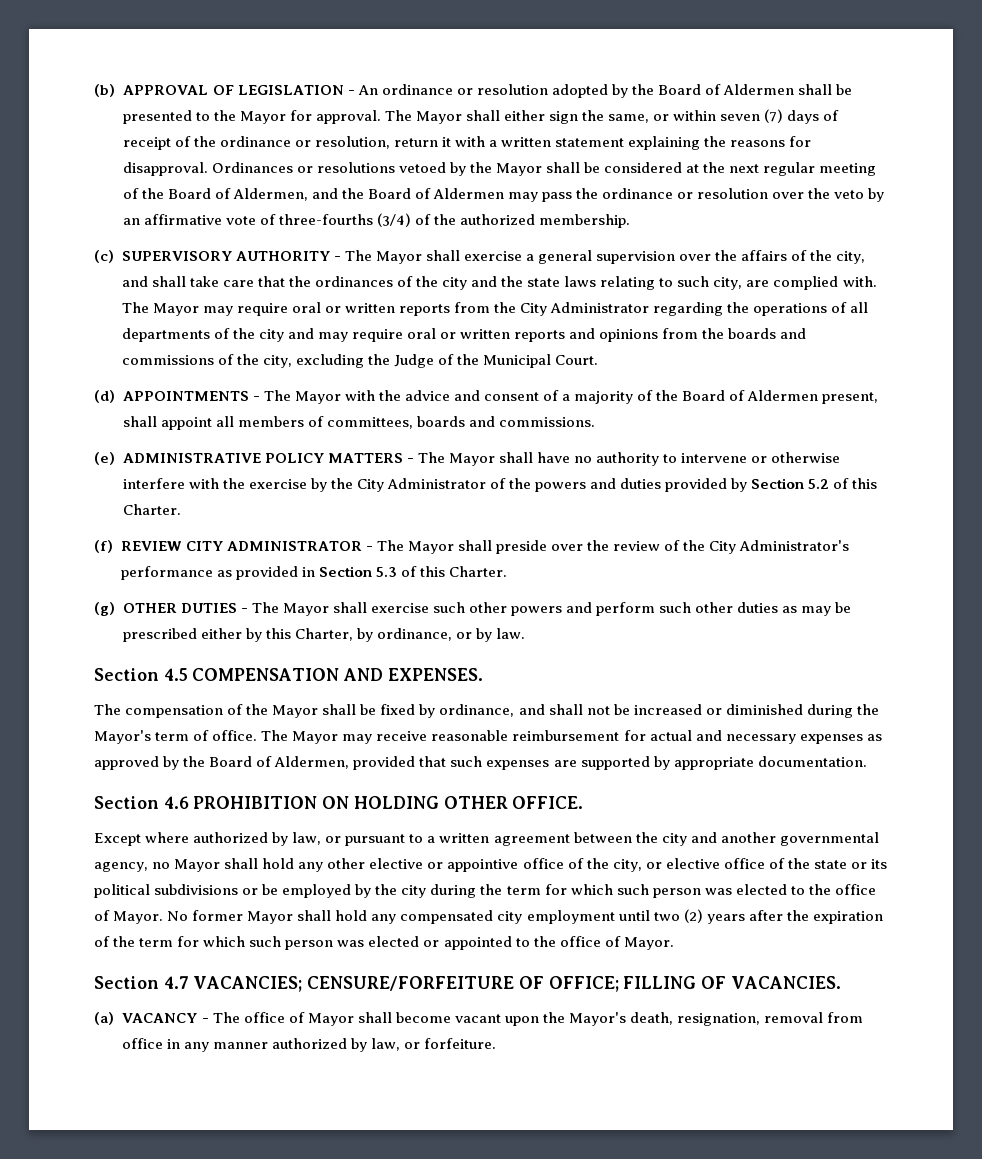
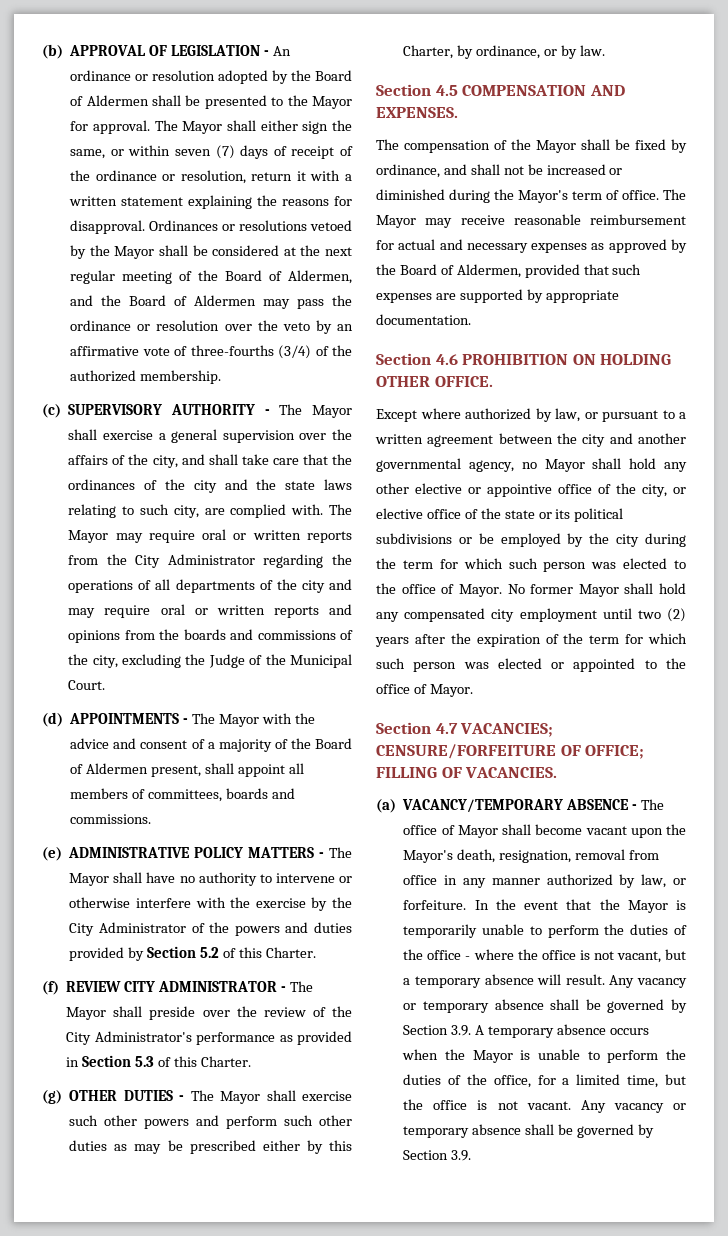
[121,1013,198,1023] VACANCY -> [402,799,630,813] VACANCY/TEMPORARY ABSENCE
(496, 1043) none -> [474,899,686,913] [403,924,687,938] [403,949,686,963] [403,974,687,988] [403,999,687,1013] [403,1024,649,1038] [402,1049,687,1063] [403,1074,686,1088] [403,1099,686,1113] [403,1124,654,1138] [403,1150,472,1161] In the event that the Mayor is temporarily unable to perform the duties of the office - where the office is not vacant, but a temporary absence will result. Any vacancy or temporary absence shall be governed by Section 3.9. A temporary absence occurs when the Mayor is unable to perform the duties of the office, for a limited time, but the office is not vacant. Any vacancy or temporary absence shall be governed by Section 3.9.

